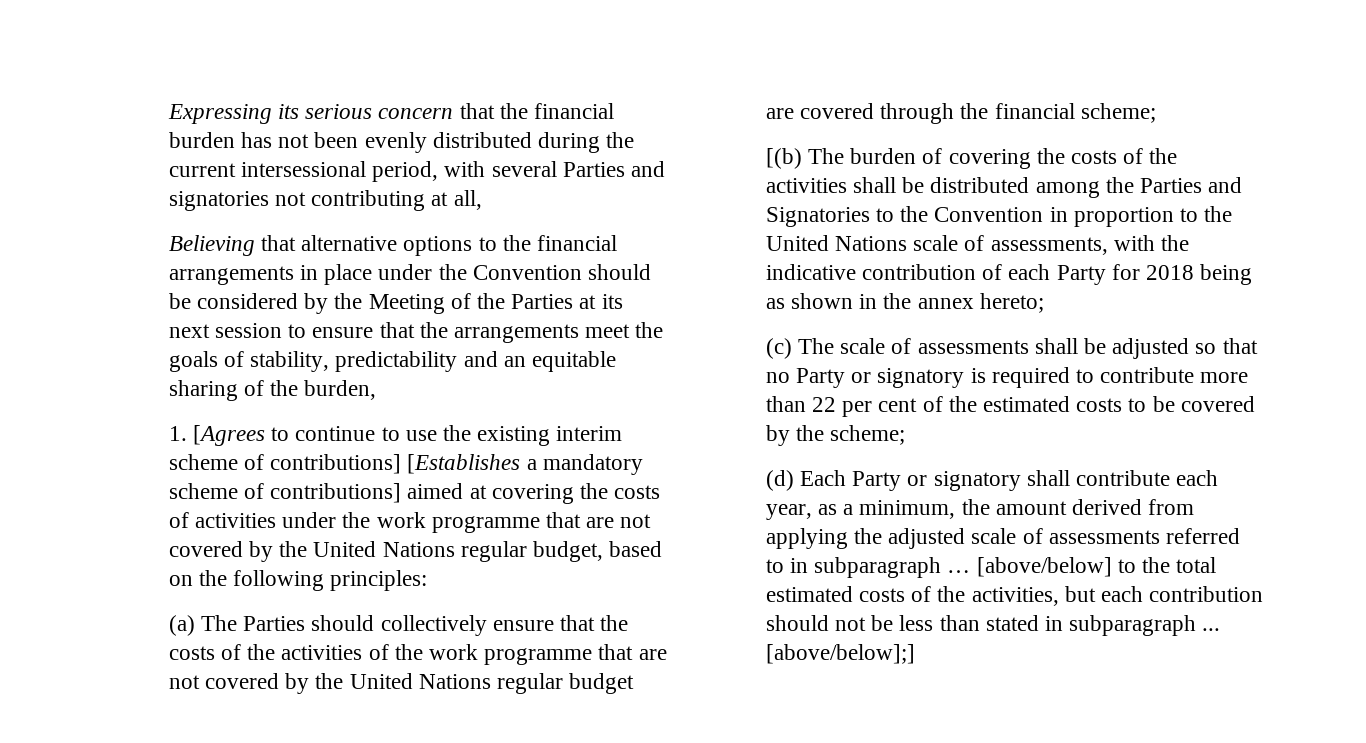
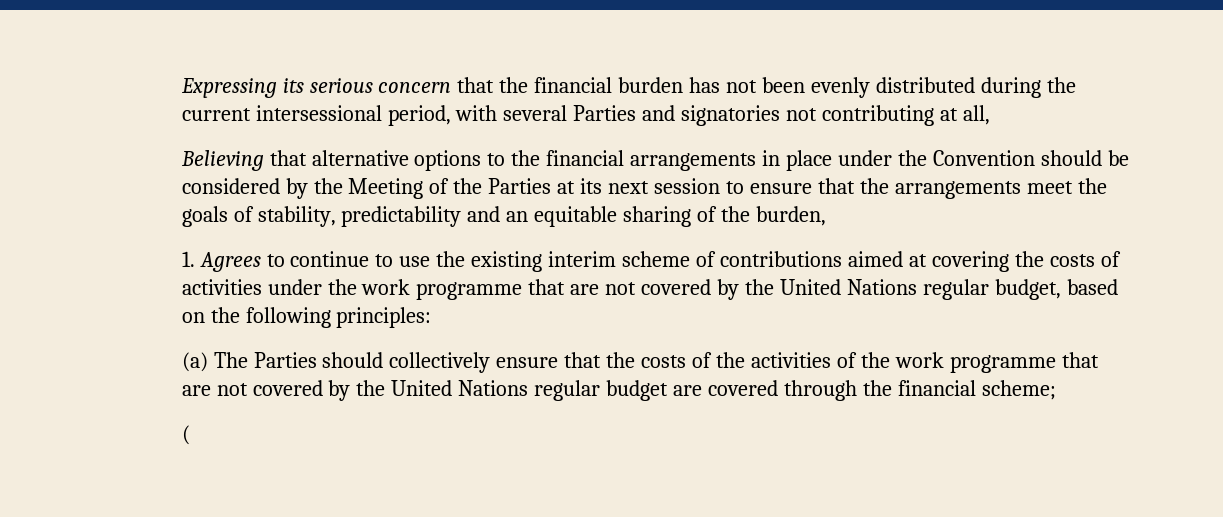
[192,425,265,446] [Agrees -> [199,252,261,272] Agrees
[270,454,643,475] [168,483,402,503] contributions] [Establishes a mandatory scheme of contributions] -> [719,251,842,267] contributions
[765,148,1178,169] [765,177,1243,198] [765,206,1233,227] [765,235,1189,255] [765,264,1253,285] [765,293,1044,313] [765,338,1258,359] [765,367,1249,388] [765,396,1255,417] [765,425,906,446] [765,470,1219,491] [765,499,1195,520] [765,528,1240,549] [765,557,1217,578] [765,586,1264,606] [765,615,1221,636] [765,644,915,664] [(b) The burden of covering the costs of the activities shall be distributed among the Parties and Signatories to the Convention in proportion to the United Nations scale of assessments, with the indicative contribution of each Party for 2018 being as shown in the annex hereto; // (c) The scale of assessments shall be adjusted so that no Party or signatory is required to contribute more than 22 per cent of the estimated costs to be covered by the scheme; // (d) Each Party or signatory shall contribute each year, as a minimum, the amount derived from applying the adjusted scale of assessments referred to in subparagraph … [above/below] to the total estimated costs of the activities, but each contribution should not be less than stated in subparagraph ... [above/below];] -> [181,425,190,445] (

